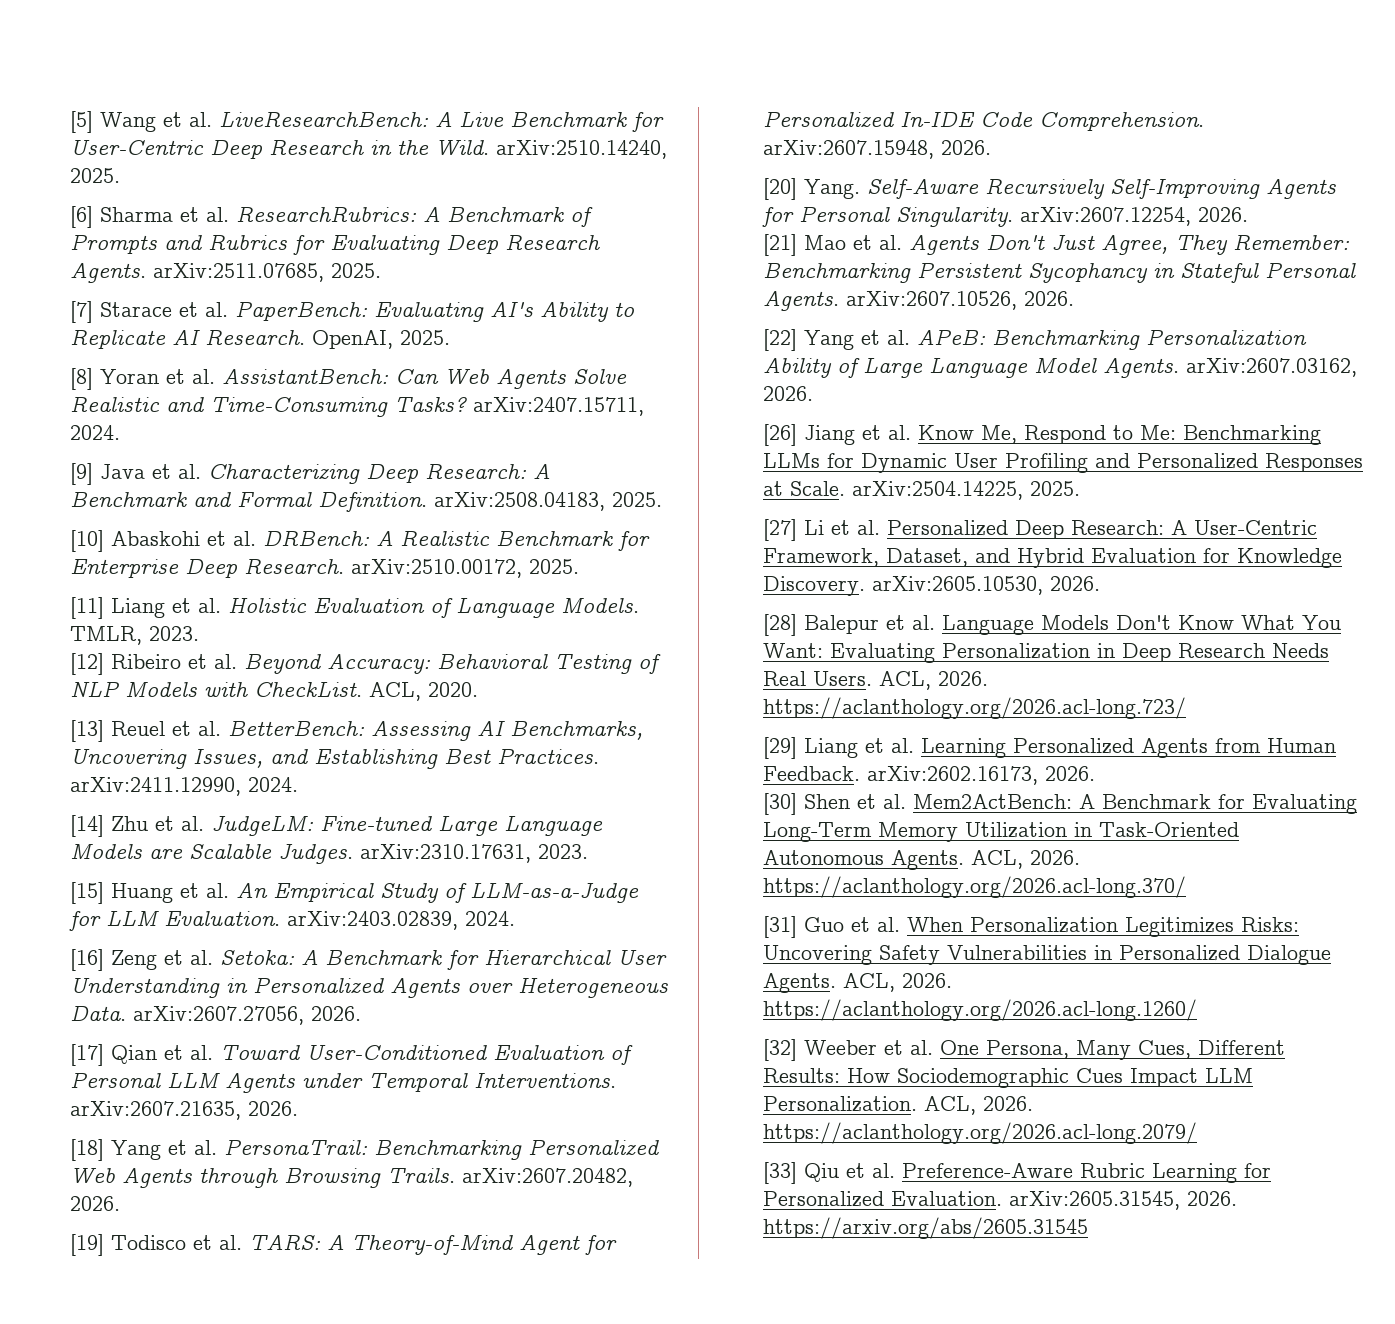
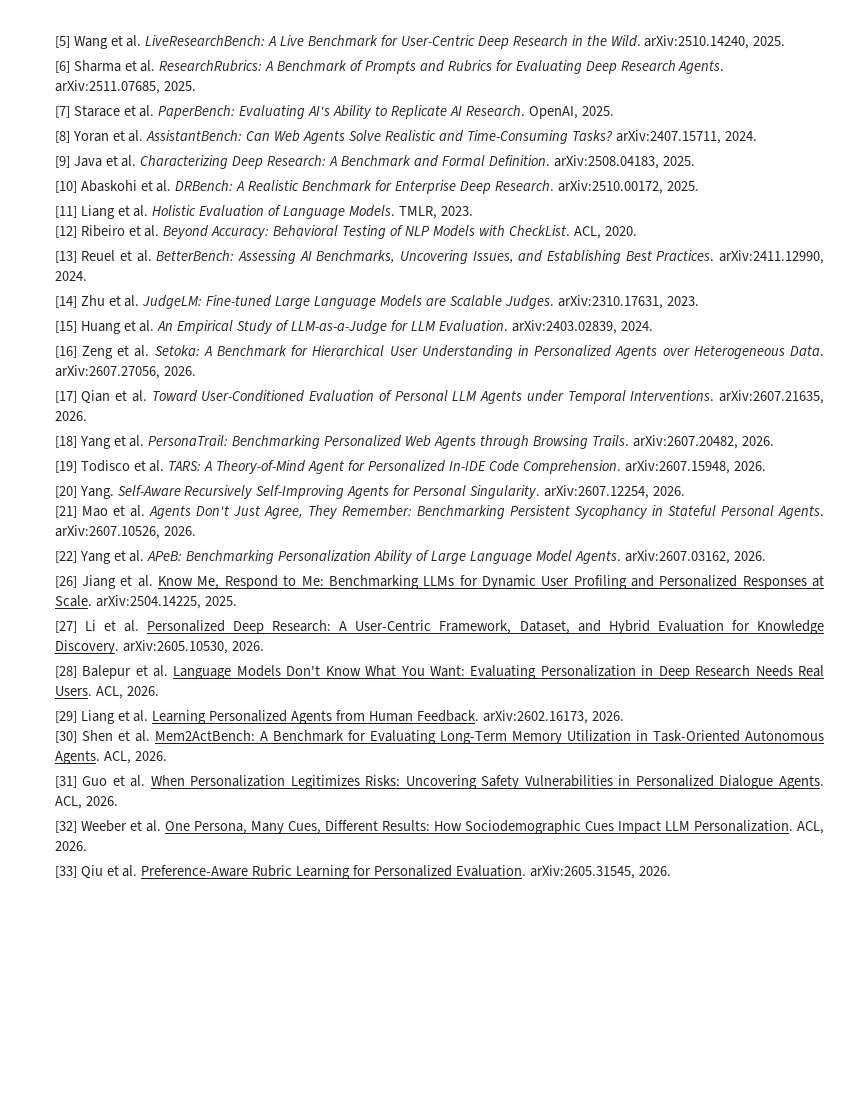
[763,697,1187,719] https://aclanthology.org/2026.acl-long.723/ -> (159, 691) none
[763,876,1187,898] https://aclanthology.org/2026.acl-long.370/ -> (167, 756) none
[763,999,1198,1021] https://aclanthology.org/2026.acl-long.1260/ -> (118, 801) none
[763,1122,1198,1144] https://aclanthology.org/2026.acl-long.2079/ -> (87, 846) none
[763,1217,1089,1239] https://arxiv.org/abs/2605.31545 -> (671, 871) none

